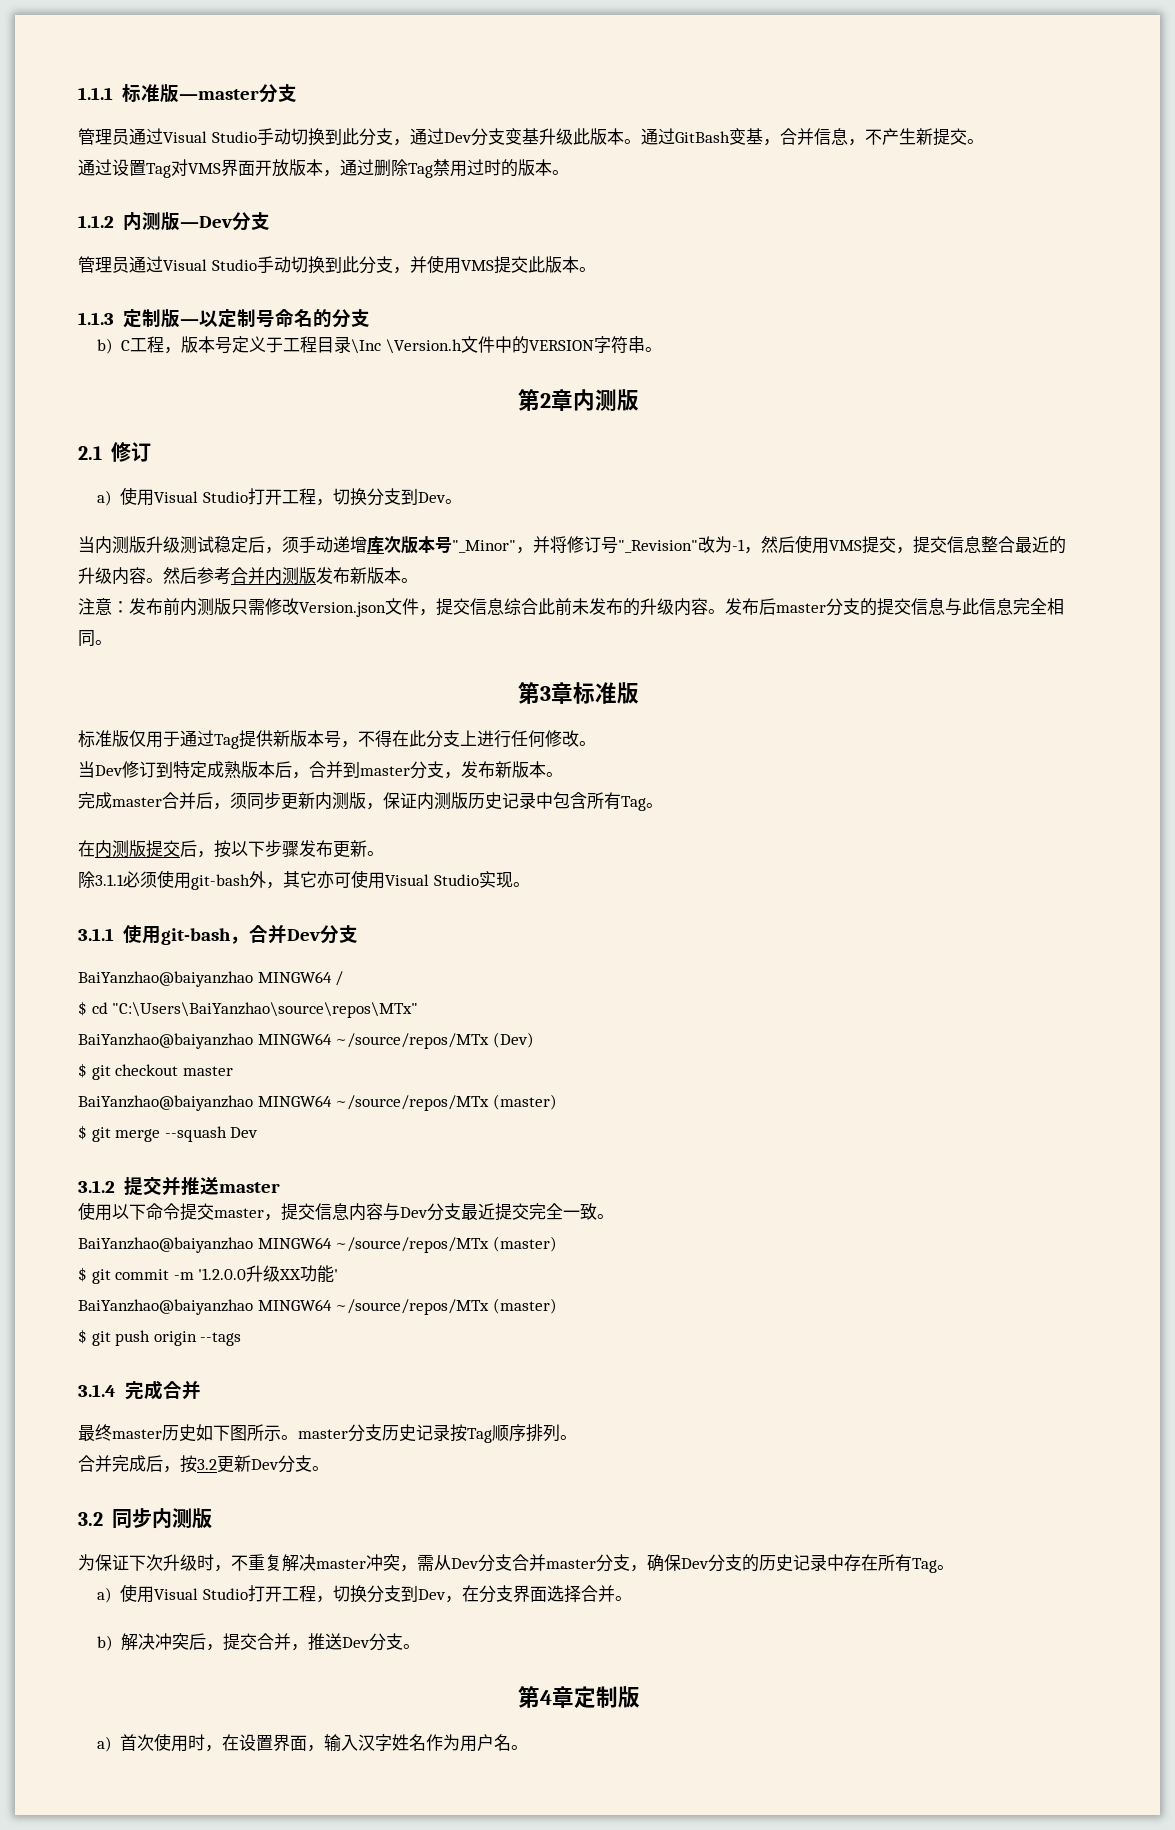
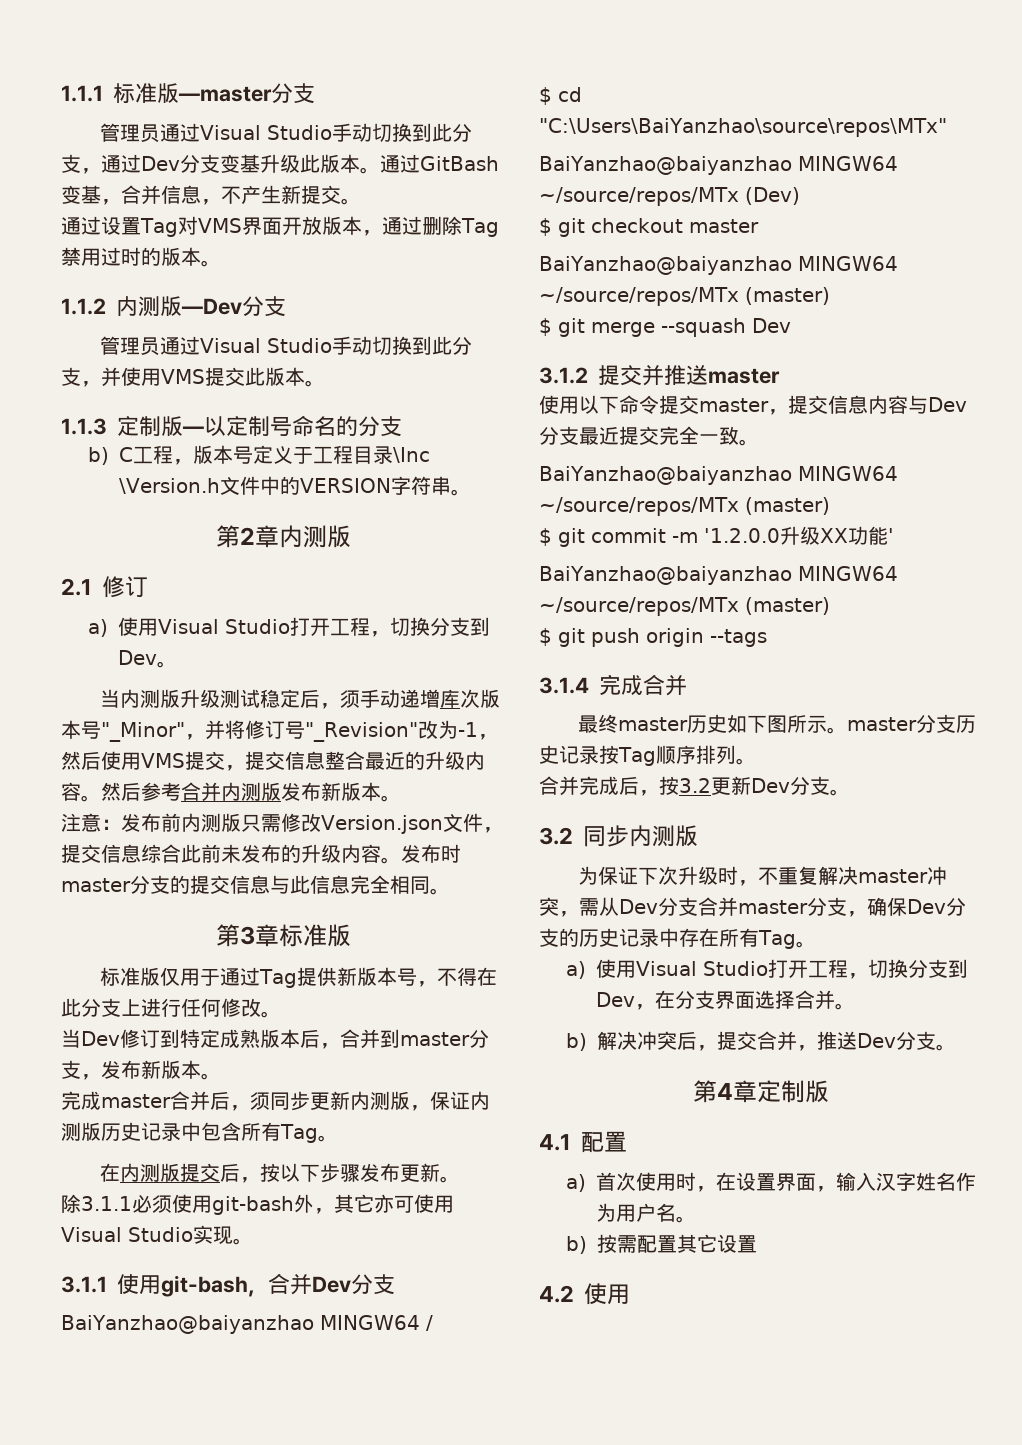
[759,598,776,615] 后 -> [441,844,461,863] 时
(640, 1697) none -> [539,1131,627,1153] // 4.1配置
(529, 1747) none -> [565,1234,757,1254] [539,1283,630,1305] // b)按需配置其它设置 // 4.2使用

